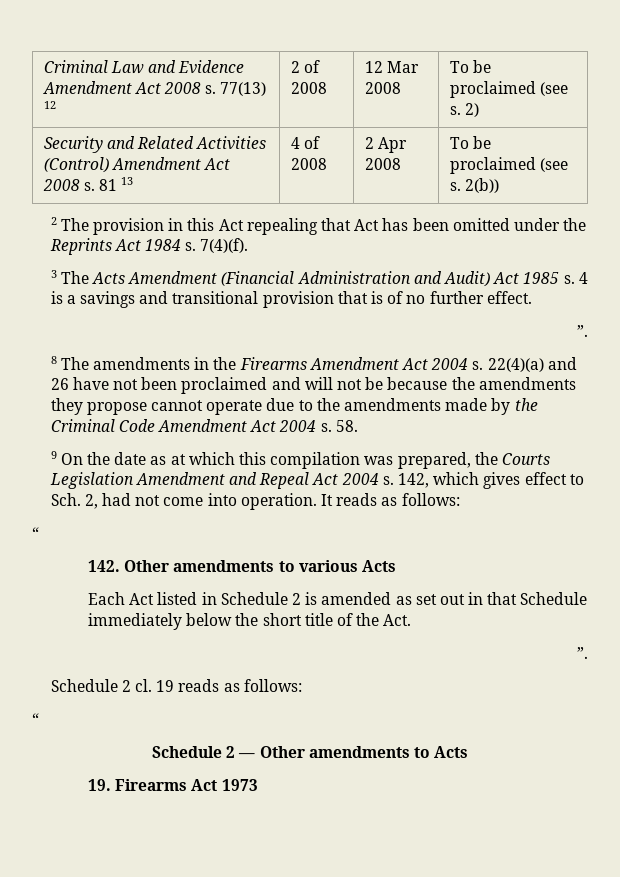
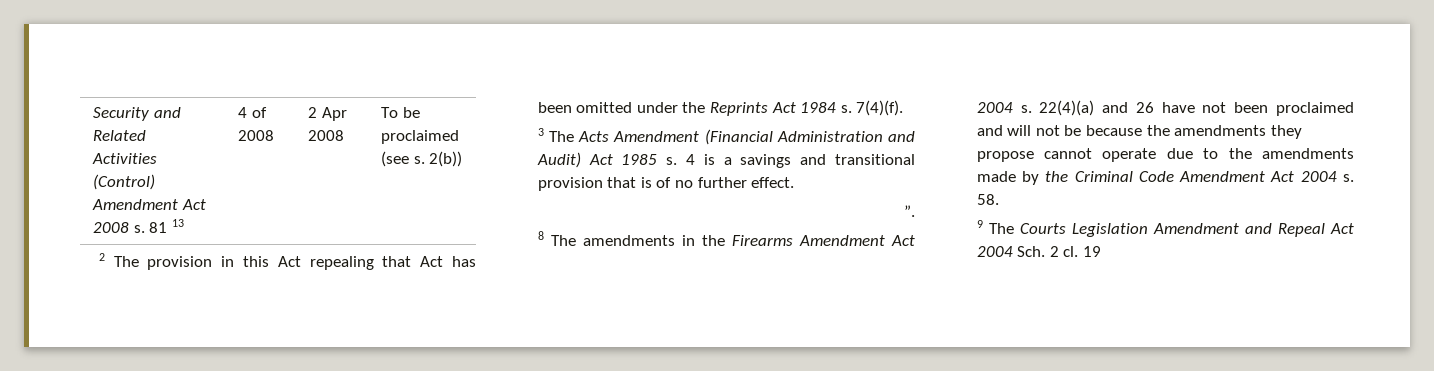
[43,60,245,74] [42,81,267,96] [43,101,56,109] [290,60,320,73] [290,82,327,94] [364,61,419,73] [364,82,401,94] [449,60,491,73] [449,81,568,98] [449,103,479,117] Criminal Law and Evidence Amendment Act 2008 s. 77(13) 12 | 2 of 2008 | 12 Mar 2008 | To be proclaimed (see s. 2) // -> (92, 114) none
[60,452,498,469] On the date as at which this compilation was prepared, the -> [988,223,1014,234] The
[382,472,584,489] [50,493,460,510] [32,527,39,539] [88,560,396,572] [88,592,588,605] [88,613,412,630] [577,647,588,659] [50,679,302,692] [32,713,39,725] [151,746,469,758] [88,779,258,791] s. 142, which gives effect to Sch. 2, had not come into operation. It reads as follows: // “ // 142. Other amendments to various Acts // Each Act listed in Schedule 2 is amended as set out in that Schedule immediately below the short title of the Act. // ”. // Schedule 2 cl. 19 reads as follows: // “ // Schedule 2 — Other amendments to Acts // 19. Firearms Act 1973 -> [1017,246,1102,257] Sch. 2 cl. 19

